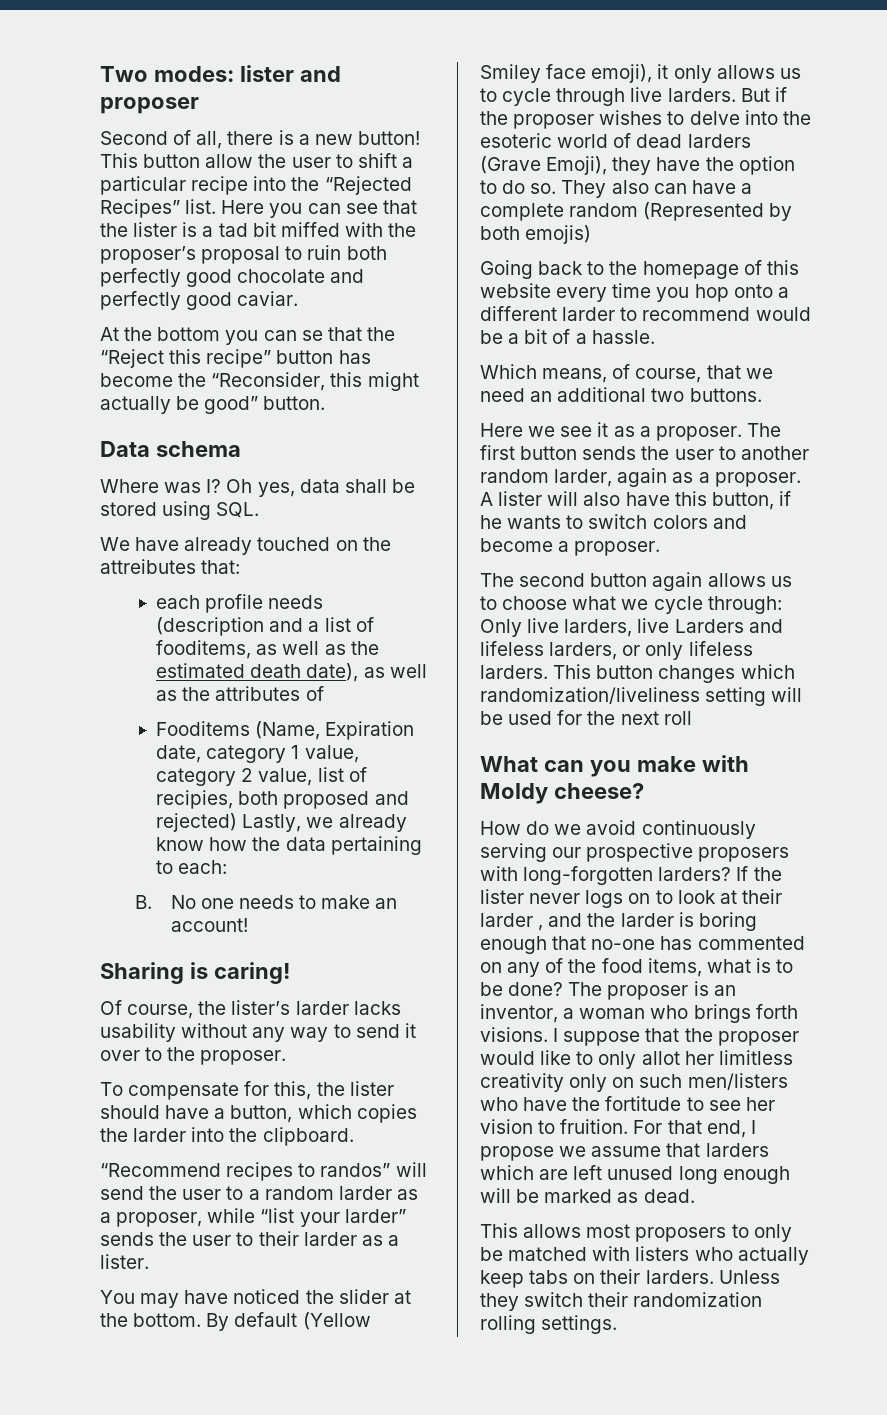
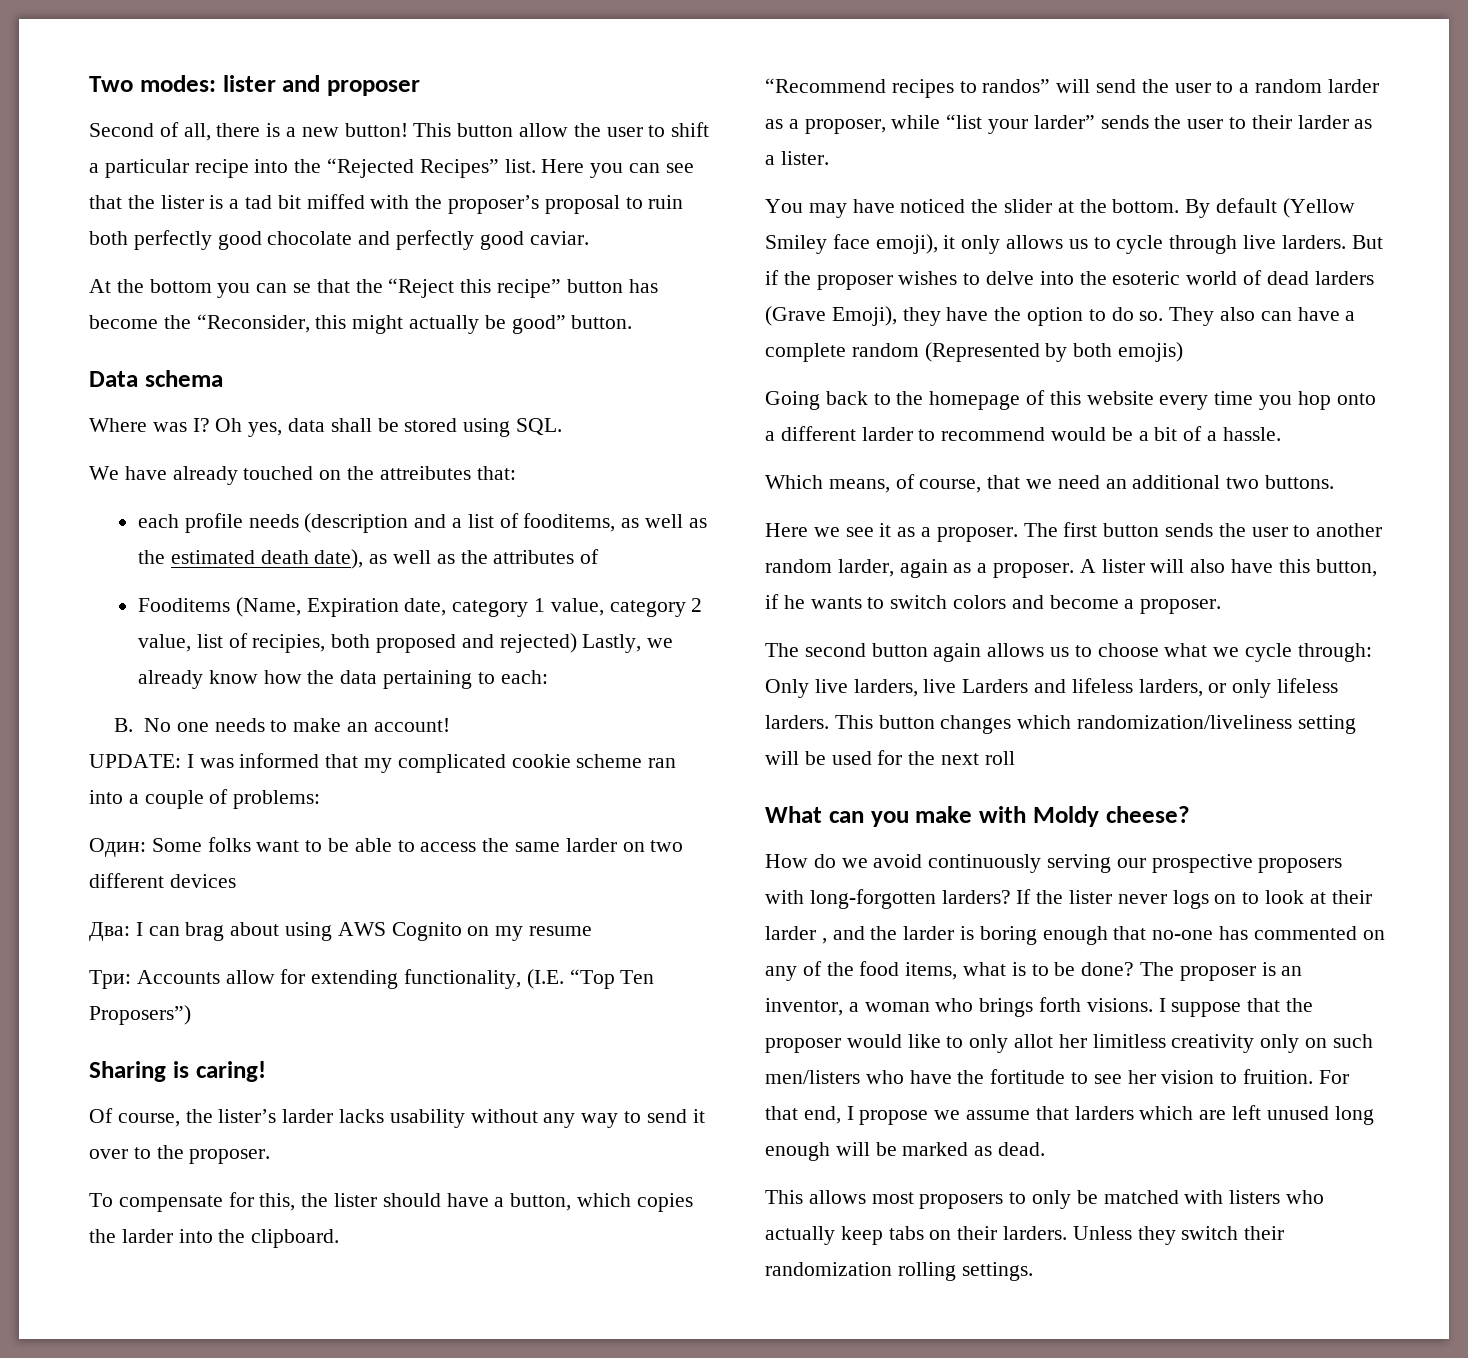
(248, 925) none -> [89,753,677,773] [89,789,321,809] [89,837,684,857] [89,873,236,888] [89,922,593,941] [89,969,655,989] [89,1005,191,1025] // UPDATE: I was informed that my complicated cookie scheme ran into a couple of problems: // Один: Some folks want to be able to access the same larder on two different devices // Два: I can brag about using AWS Cognito on my resume // Три: Accounts allow for extending functionality, (I.E. “Top Ten Proposers”)

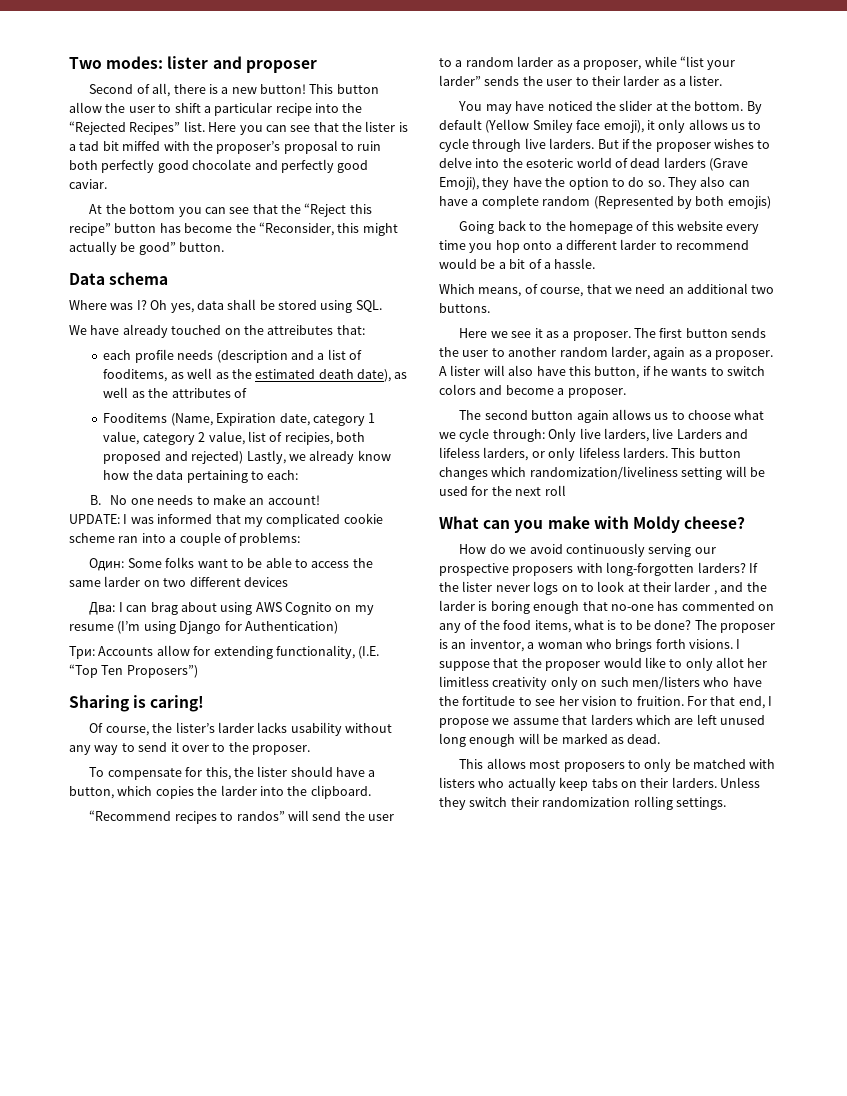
[293,283,312,293] se -> [229,207,250,214] see
(593, 931) none -> [117,621,338,634] (I’m using Django for Authentication)

